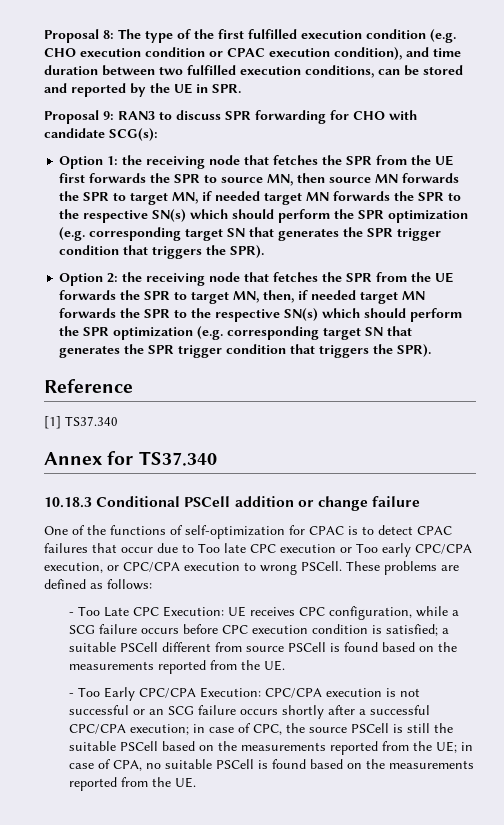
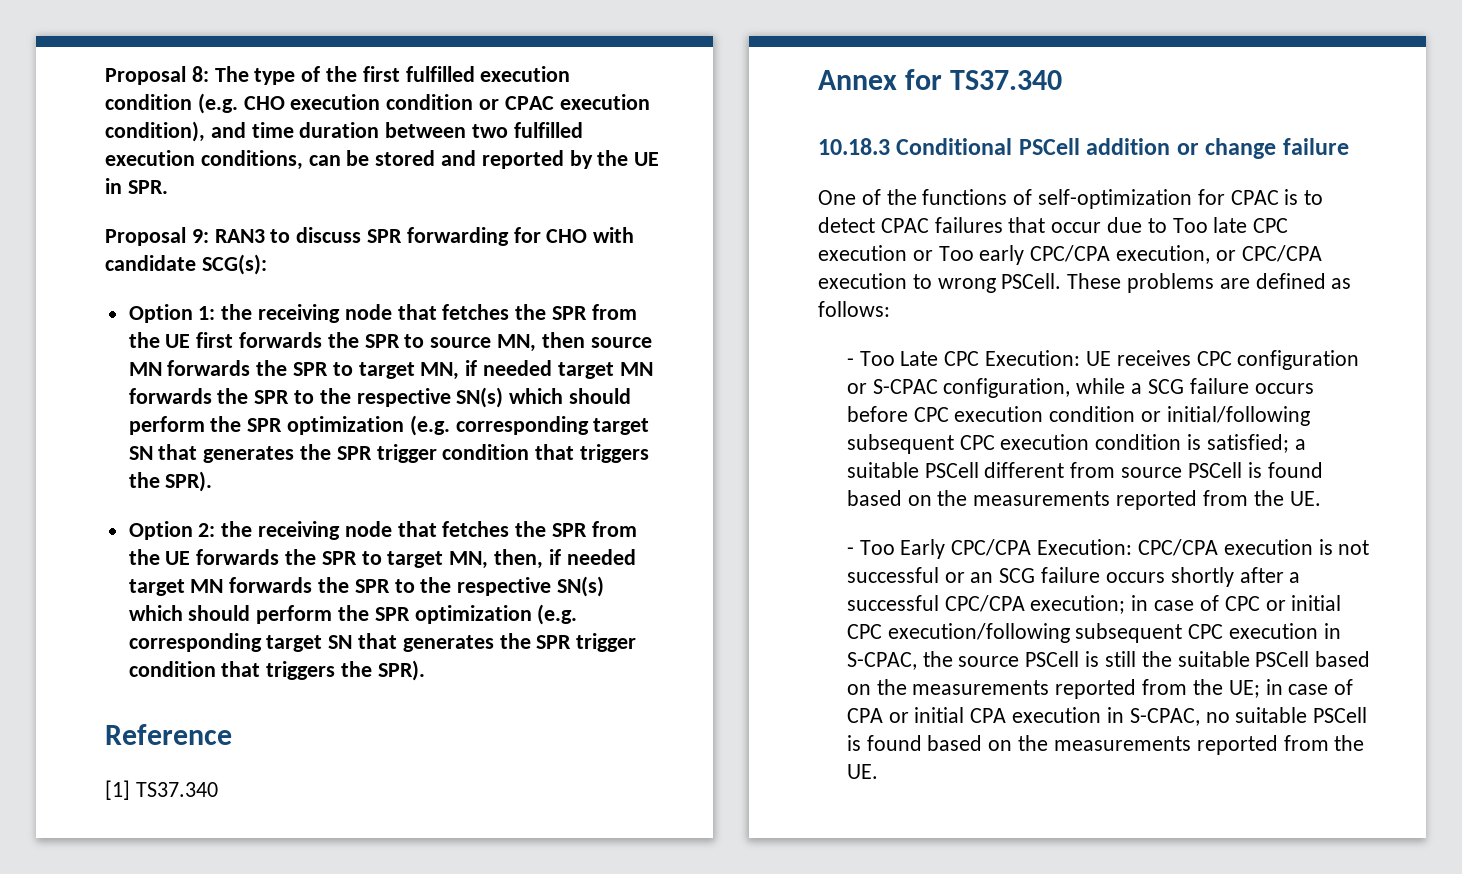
(326, 611) none -> [1237,350,1360,370] [846,379,938,394] configuration or S-CPAC
(369, 629) none -> [1141,406,1310,426] [846,434,1182,454] or initial/following subsequent CPC execution condition
[253,724,283,735] CPC, -> [1224,595,1342,611] [846,623,1341,643] [846,652,917,670] CPC or initial CPC execution/following subsequent CPC execution in S-CPAC,
[113,760,143,771] CPA, -> [846,707,1200,726] CPA or initial CPA execution in S-CPAC,

